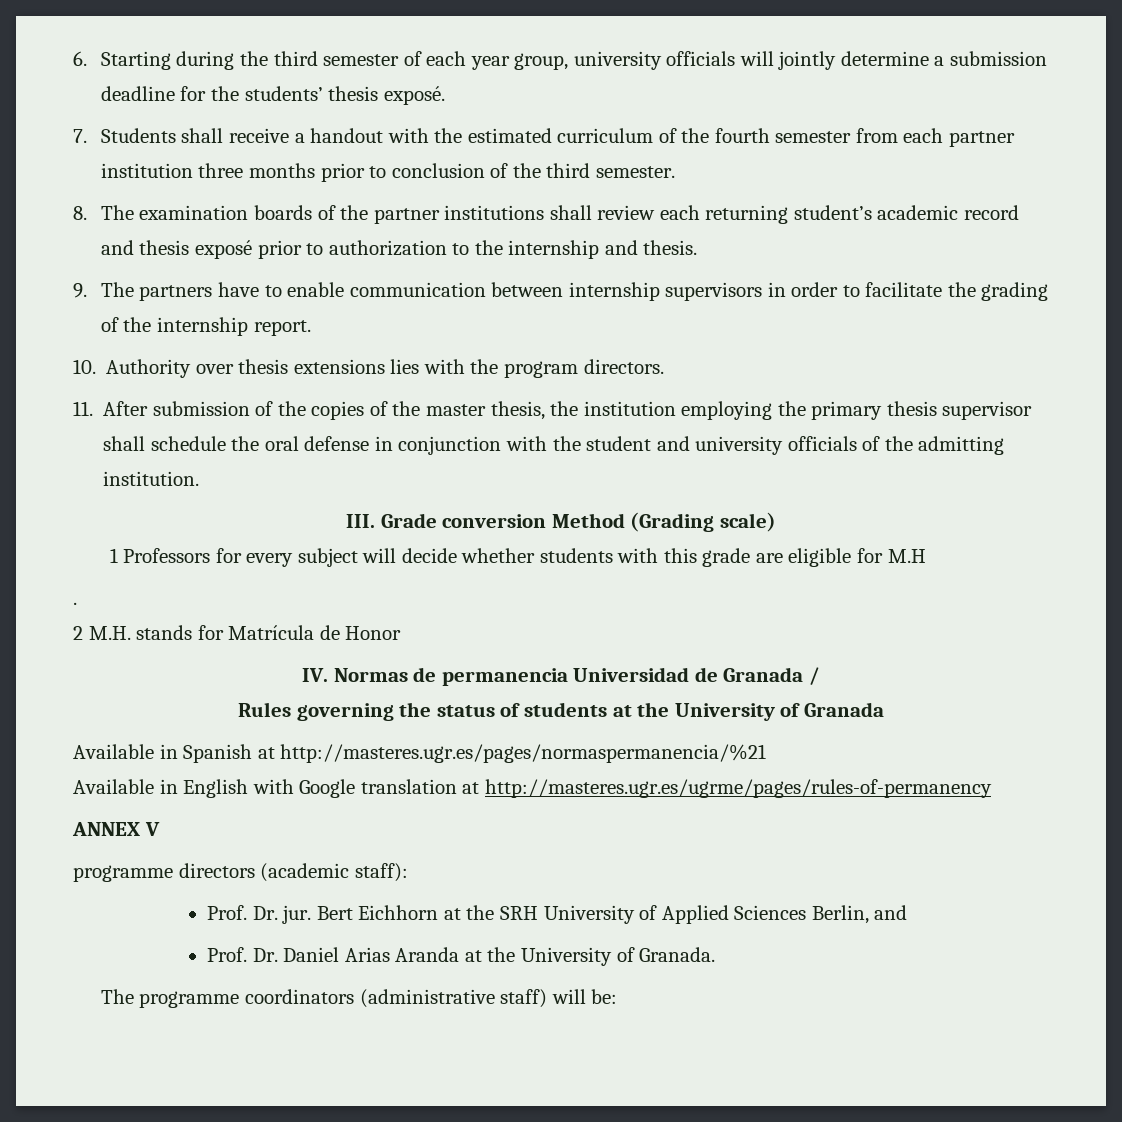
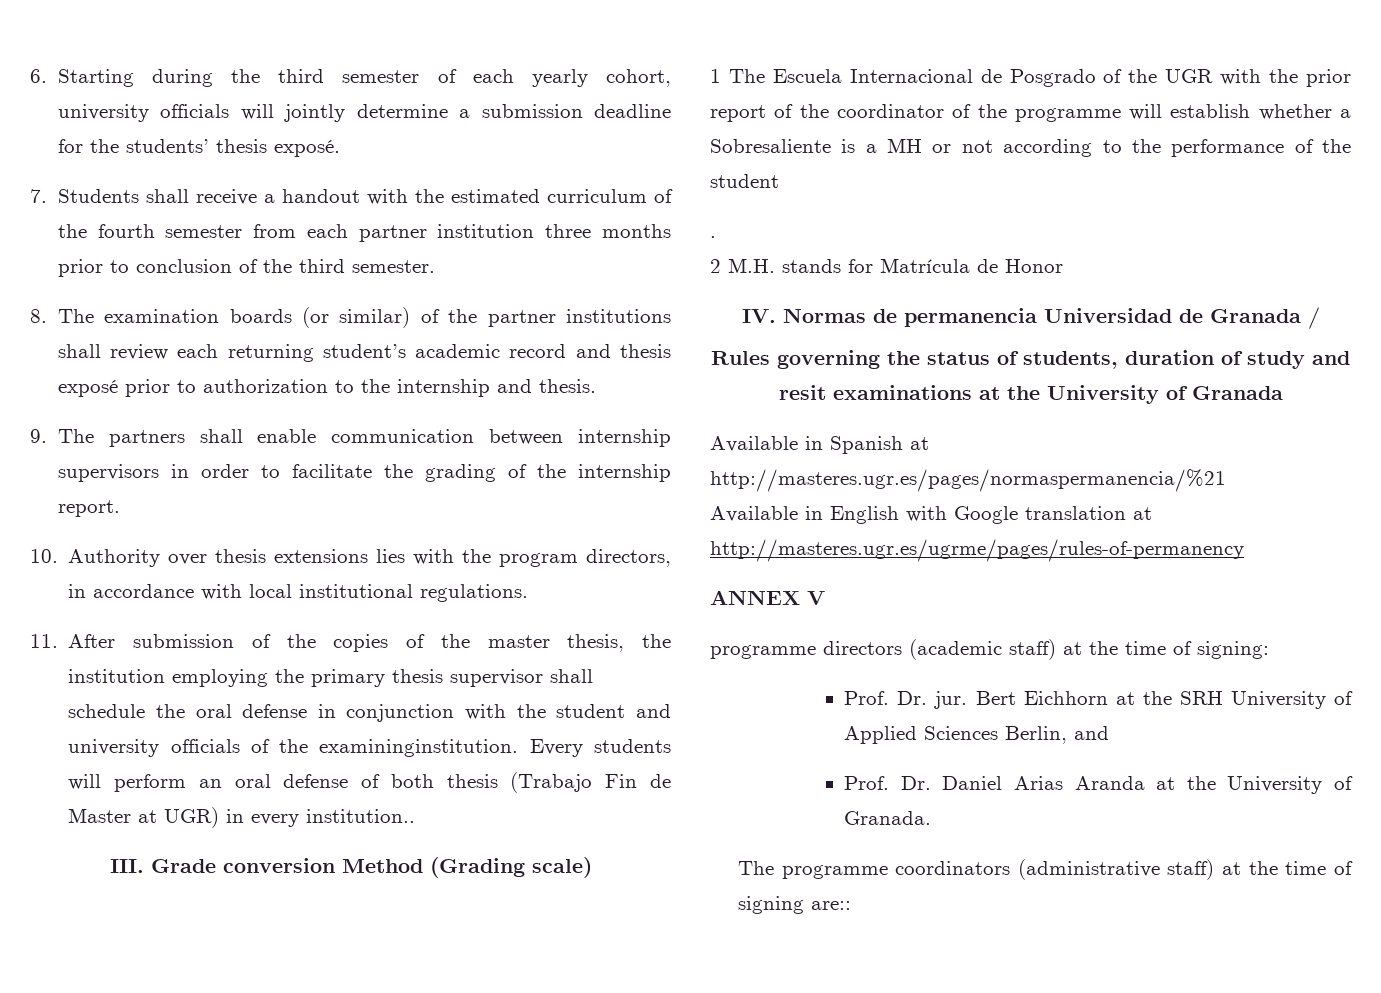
[470,53,569,70] year group, -> [531,69,671,87] yearly cohort,
(312, 212) none -> [302,307,411,328] (or similar)
[217,282,282,297] have to -> [199,429,243,443] shall
[583,359,664,374] directors. -> [586,549,671,567] [68,584,529,602] directors, in accordance with local institutional regulations.
[918,436,1005,455] [103,471,200,486] admitting institution. -> [319,739,671,757] [68,772,671,793] [68,807,416,828] examininginstitution. Every students will perform an oral defense of both thesis (Trabajo Fin de Master at UGR) in every institution..
[123,548,926,567] Professors for every subject will decide whether students with this grade are eligible for M.H -> [728,69,1351,87] [710,104,1351,122] [710,138,1351,157] [710,174,779,188] The Escuela Internacional de Posgrado of the UGR with the prior report of the coordinator of the programme will establish whether a Sobresaliente is a MH or not according to the performance of the student
[524,702,608,717] students -> [1023,350,1350,369] [778,385,972,400] students, duration of study and resit examinations
[354,863,408,882] staff): -> [1009,639,1269,660] staff) at the time of signing:
[551,989,618,1004] will be: -> [1222,861,1353,875] [737,896,851,914] at the time of signing are::

